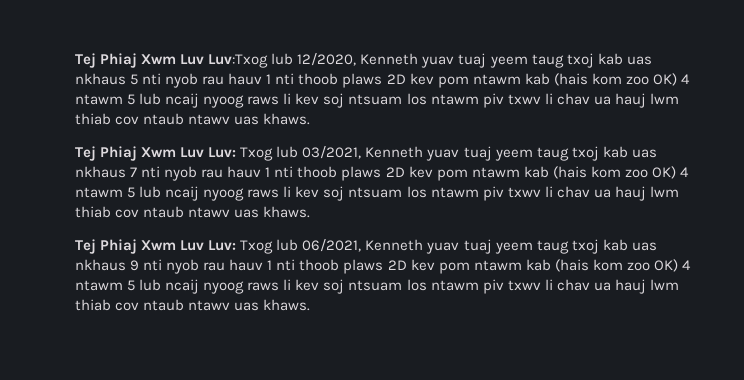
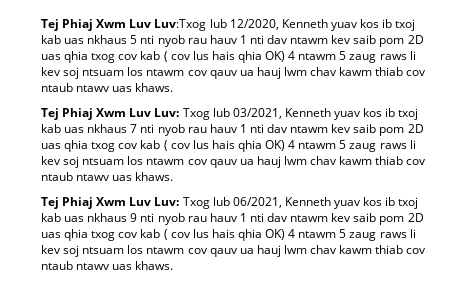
[458,53,564,68] tuaj yeem taug -> [359,19,393,28] kos ib
[298,73,690,88] [75,93,679,108] thoob plaws 2D kev pom ntawm kab (hais kom zoo OK) 4 ntawm 5 lub ncaij nyoog raws li kev soj ntsuam los ntawm piv txwv li chav ua hauj lwm -> [267,35,424,47] [41,51,416,63] [41,67,373,79] dav ntawm kev saib pom 2D uas qhia txog cov kab ( cov lus hais qhia OK) 4 ntawm 5 zaug raws li kev soj ntsuam los ntawm cov qauv ua hauj lwm chav kawm
[463,146,569,161] tuaj yeem taug -> [363,108,396,117] kos ib
[297,166,689,181] [75,186,679,201] thoob plaws 2D kev pom ntawm kab (hais kom zoo OK) 4 ntawm 5 lub ncaij nyoog raws li kev soj ntsuam los ntawm piv txwv li chav ua hauj lwm -> [267,124,424,136] [41,140,416,152] [41,156,373,168] dav ntawm kev saib pom 2D uas qhia txog cov kab ( cov lus hais qhia OK) 4 ntawm 5 zaug raws li kev soj ntsuam los ntawm cov qauv ua hauj lwm chav kawm
[463,239,569,254] tuaj yeem taug -> [363,197,396,206] kos ib
[299,259,691,274] [75,279,679,294] thoob plaws 2D kev pom ntawm kab (hais kom zoo OK) 4 ntawm 5 lub ncaij nyoog raws li kev soj ntsuam los ntawm piv txwv li chav ua hauj lwm -> [267,213,424,225] [41,229,416,241] [41,245,373,257] dav ntawm kev saib pom 2D uas qhia txog cov kab ( cov lus hais qhia OK) 4 ntawm 5 zaug raws li kev soj ntsuam los ntawm cov qauv ua hauj lwm chav kawm

